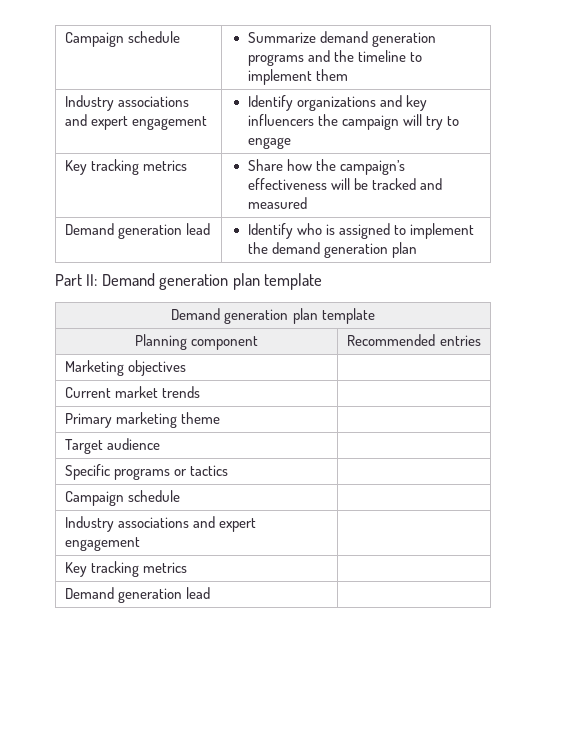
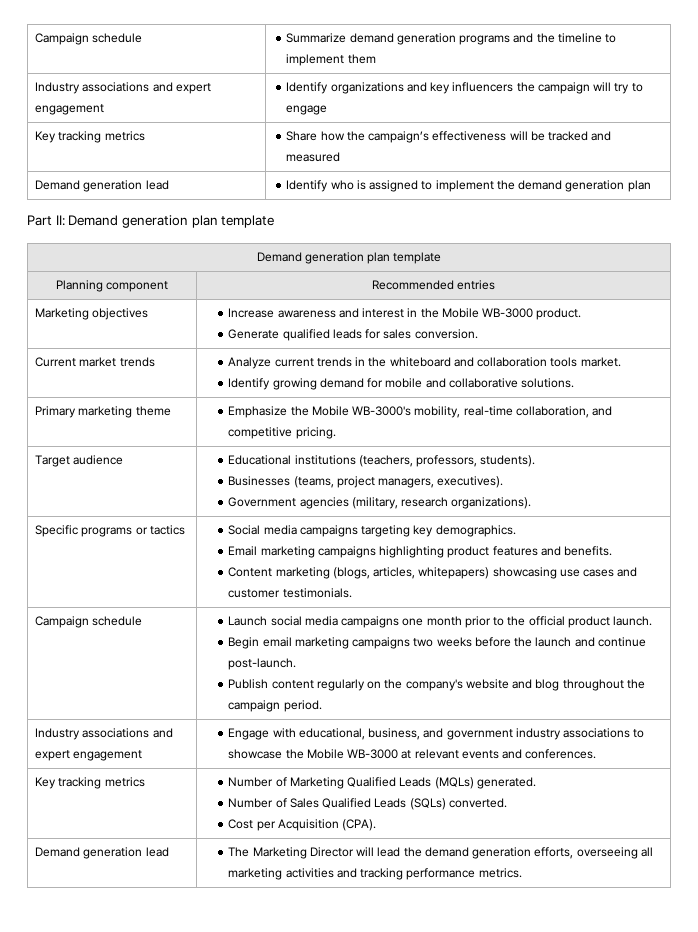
[65,386,201,398] [65,412,221,428] [65,438,161,454] [65,464,229,480] [65,490,181,506] [65,516,257,532] [65,537,141,551] [65,561,188,577] [65,587,211,603] // Current market trends | // Primary marketing theme | // Target audience | // Specific programs or tactics | // Campaign schedule | // Industry associations and expert engagement | // Key tracking metrics | // Demand generation lead | -> [228,308,582,320] [228,329,478,341] [35,357,155,367] [228,357,621,369] [228,378,575,390] [35,406,171,418] [228,406,613,418] [228,427,336,439] [35,455,124,467] [228,455,536,467] [228,476,504,488] [228,497,532,509] [35,525,185,537] [228,525,516,537] [228,546,613,558] [228,567,638,579] [228,588,352,598] [35,616,143,628] [228,616,653,628] [228,637,646,649] [228,658,297,670] [228,679,645,691] [228,700,322,712] [35,728,173,740] [35,750,143,761] [228,728,645,740] [228,749,597,759] [35,777,145,789] [228,777,536,789] [228,798,507,810] [228,819,377,831] [35,847,169,859] [228,847,653,859] [228,868,522,880] Increase awareness and interest in the Mobile WB-3000 product. // Generate qualified leads for sales conversion. // Current market trends | Analyze current trends in the whiteboard and collaboration tools market. // Identify growing demand for mobile and collaborative solutions. // Primary marketing theme | Emphasize the Mobile WB-3000's mobility, real-time collaboration, and competitive pricing. // Target audience | Educational institutions (teachers, professors, students). // Businesses (teams, project managers, executives). // Government agencies (military, research organizations). // Specific programs or tactics | Social media campaigns targeting key demographics. // Email marketing campaigns highlighting product features and benefits. // Content marketing (blogs, articles, whitepapers) showcasing use cases and customer testimonials. // Campaign schedule | Launch social media campaigns one month prior to the official product launch. // Begin email marketing campaigns two weeks before the launch and continue post-launch. // Publish content regularly on the company's website and blog throughout the campaign period. // Industry associations and expert engagement | Engage with educational, business, and government industry associations to showcase the Mobile WB-3000 at relevant events and conferences. // Key tracking metrics | Number of Marketing Qualified Leads (MQLs) generated. // Number of Sales Qualified Leads (SQLs) converted. // Cost per Acquisition (CPA). // Demand generation lead | The Marketing Director will lead the demand generation efforts, overseeing all marketing activities and tracking performance metrics.

